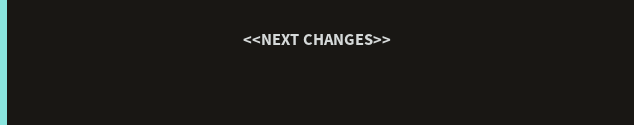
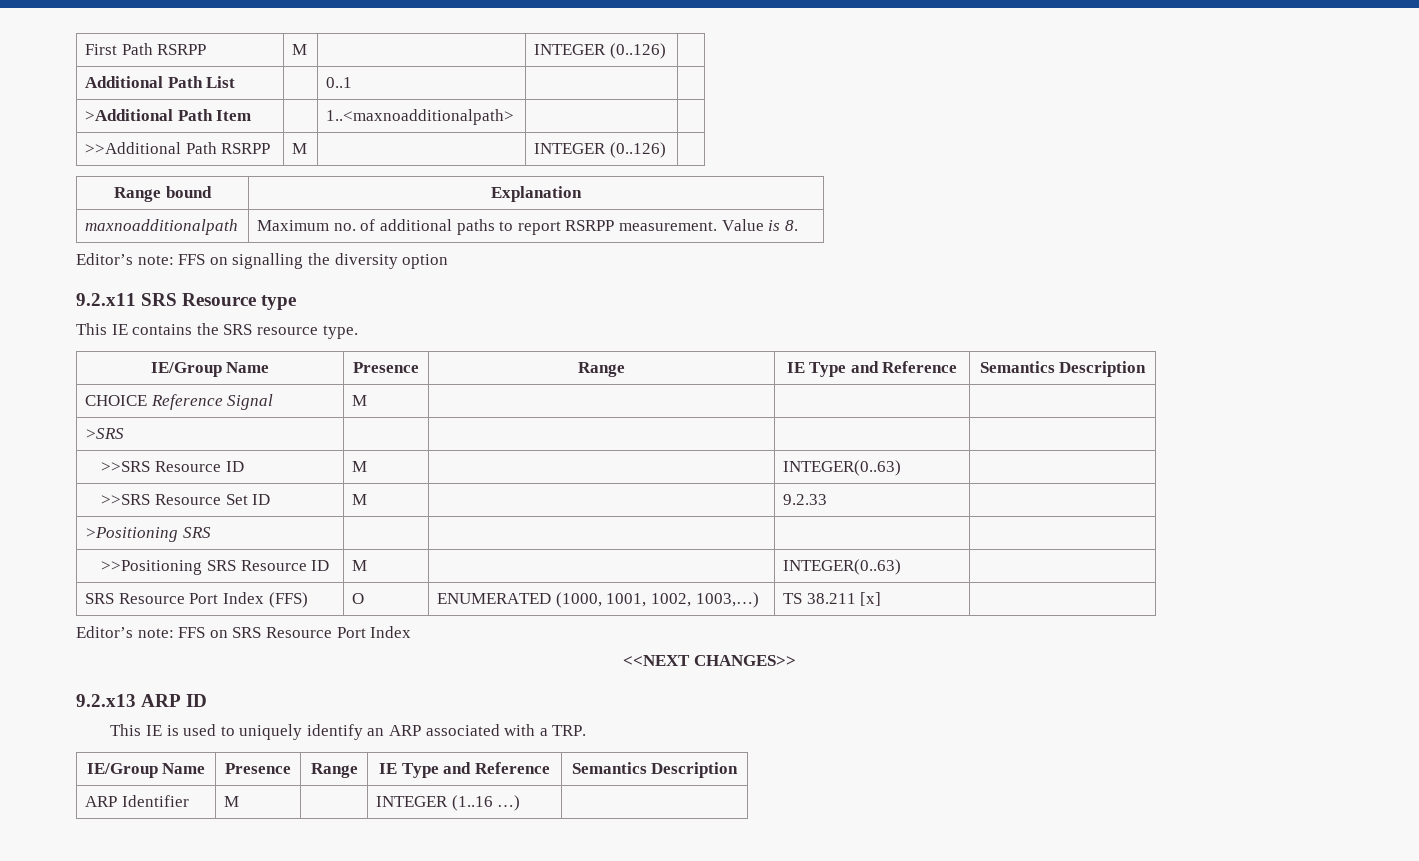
[242,34,392,45] <<NEXT CHANGES>> -> [85,43,207,55] [292,44,308,55] [534,43,666,59] [85,76,236,88] [326,77,353,88] [85,109,252,121] [326,109,515,125] [85,142,271,154] [292,143,308,154] [534,142,666,158] [114,186,212,202] [491,186,582,202] [85,219,239,235] [257,219,798,235] [76,253,449,269] [76,293,297,310] [76,323,358,339] [150,362,270,377] [353,362,419,373] [578,362,625,377] [786,361,958,377] [979,361,1147,377] [85,394,274,410] [352,395,368,406] [85,428,125,439] [101,461,244,472] [352,461,368,472] [783,460,902,476] [101,494,271,505] [352,494,368,505] [783,494,828,505] [85,527,211,542] [101,560,330,575] [352,560,368,571] [783,559,902,575] [85,592,308,608] [352,593,365,604] [437,592,759,608] [783,592,882,606] [76,626,412,638] [623,655,796,666] [76,694,208,707] [110,724,587,740] [86,763,206,778] [225,763,291,774] [310,763,358,778] [379,762,550,778] [571,762,739,778] [85,795,189,807] [224,796,240,807] [376,795,521,811] First Path RSRPP | M | | INTEGER (0..126) | // Additional Path List | | 0..1 | | // >Additional Path Item | | 1..<maxnoadditionalpath> | | // >>Additional Path RSRPP | M | | INTEGER (0..126) | // Range bound | Explanation // maxnoadditionalpath | Maximum no. of additional paths to report RSRPP measurement. Value is 8. // Editor’s note: FFS on signalling the diversity option // 9.2.x11 SRS Resource type // This IE contains the SRS resource type. // IE/Group Name | Presence | Range | IE Type and Reference | Semantics Description // CHOICE Reference Signal | M | | | // >SRS | | | | // >>SRS Resource ID | M | | INTEGER(0..63) | // >>SRS Resource Set ID | M | | 9.2.33 | // >Positioning SRS | | | | // >>Positioning SRS Resource ID | M | | INTEGER(0..63) | // SRS Resource Port Index (FFS) | O | ENUMERATED (1000, 1001, 1002, 1003,…) | TS 38.211 [x] | // Editor’s note: FFS on SRS Resource Port Index // <<NEXT CHANGES>> // 9.2.x13 ARP ID // This IE is used to uniquely identify an ARP associated with a TRP. // IE/Group Name | Presence | Range | IE Type and Reference | Semantics Description // ARP Identifier | M | | INTEGER (1..16 …) |

